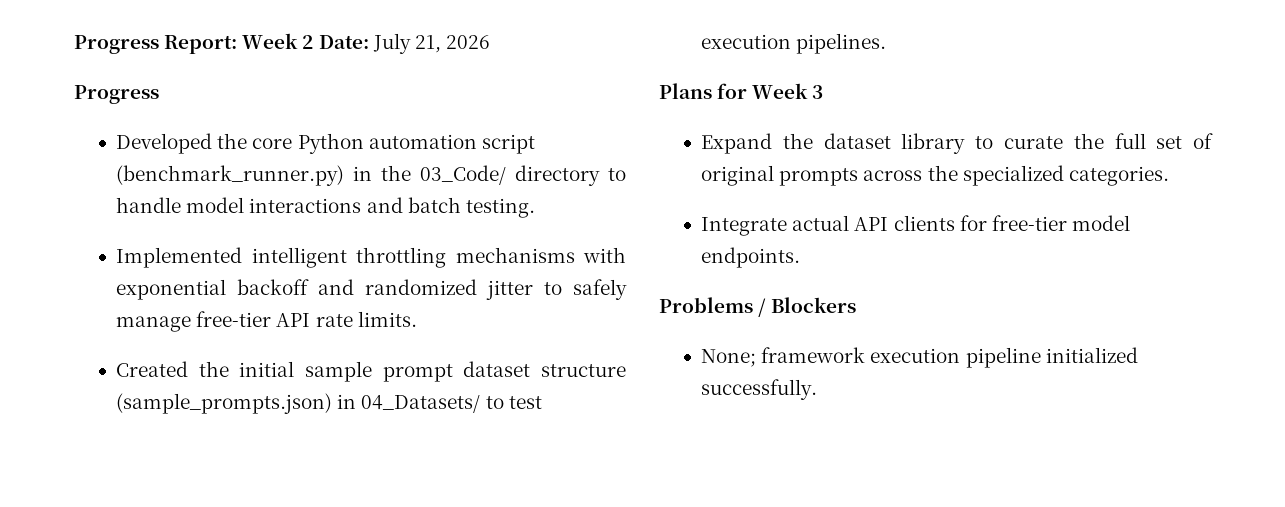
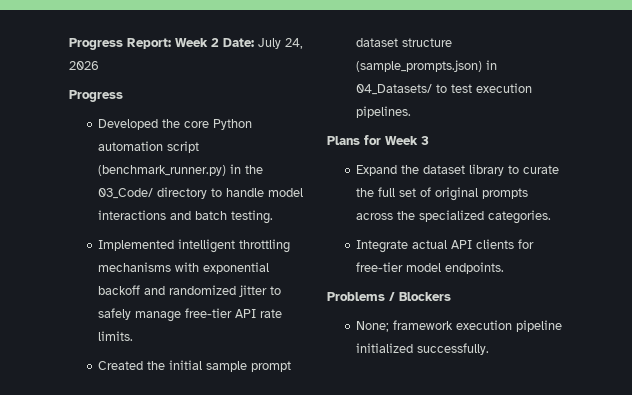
[414,35,441,53] 21, -> [285,38,303,49] 24,

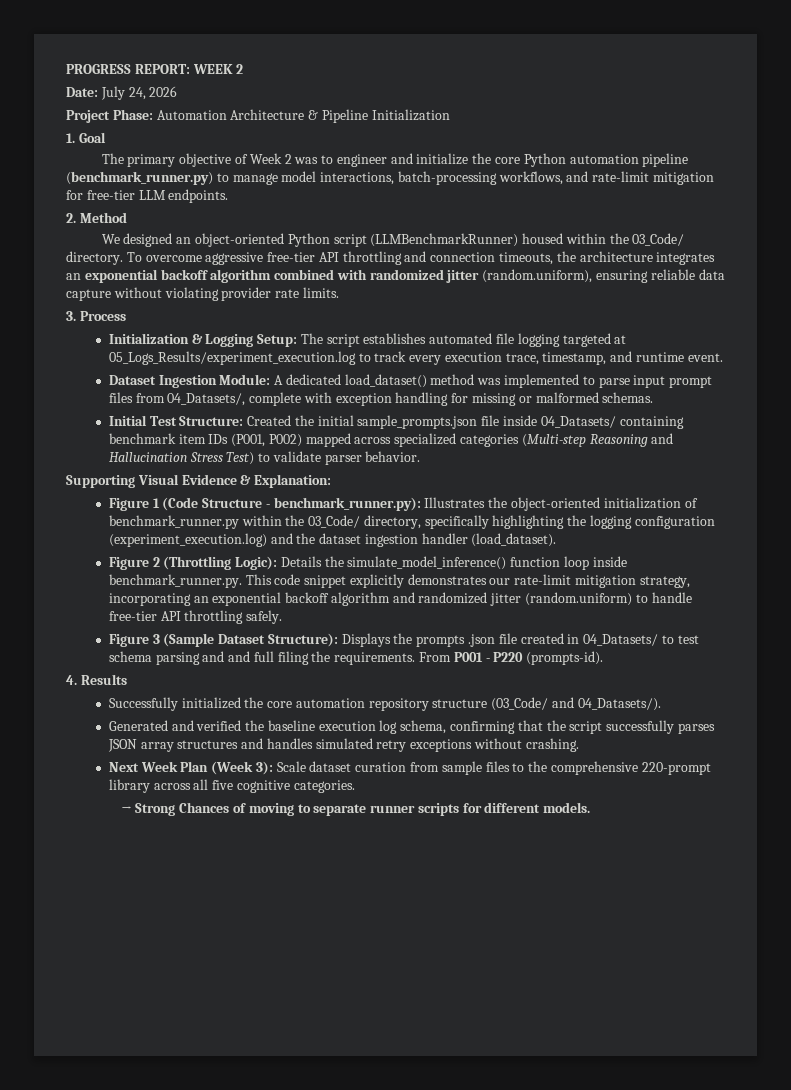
[69,38,219,50] Progress Report: Week 2 -> [66,64,244,74] PROGRESS REPORT: WEEK 2 //
[69,90,123,102] [98,119,253,130] [98,141,200,153] [98,164,264,176] [98,187,304,199] [98,210,274,224] [98,239,291,253] [98,262,270,274] [98,285,282,297] [98,308,283,322] [98,331,134,341] [98,360,292,372] [356,38,453,47] [356,60,498,72] [356,83,533,95] [356,106,412,118] [327,135,429,145] [356,164,560,176] [356,187,529,201] [356,210,552,224] [356,239,535,253] [356,262,505,274] [327,292,451,301] [356,320,563,332] [356,343,490,355] Progress // Developed the core Python automation script (benchmark_runner.py) in the 03_Code/ directory to handle model interactions and batch testing. // Implemented intelligent throttling mechanisms with exponential backoff and randomized jitter to safely manage free-tier API rate limits. // Created the initial sample prompt dataset structure (sample_prompts.json) in 04_Datasets/ to test execution pipelines. // Plans for Week 3 // Expand the dataset library to curate the full set of original prompts across the specialized categories. // Integrate actual API clients for free-tier model endpoints. // Problems / Blockers // None; framework execution pipeline initialized successfully. -> [66,109,450,123] [66,132,106,143] [101,153,689,167] [66,171,715,185] [66,189,229,203] [66,212,127,223] [101,233,685,247] [66,251,716,265] [66,269,725,283] [66,287,339,301] [66,311,126,321] [108,333,627,347] [108,351,723,365] [108,374,713,388] [108,392,654,406] [108,415,684,429] [108,433,674,447] [108,451,421,465] [66,474,332,488] [108,497,698,511] [108,515,715,529] [108,533,557,547] [108,556,627,570] [108,574,690,588] [108,592,692,606] [108,610,283,624] [108,633,699,647] [108,651,604,665] [66,674,127,685] [108,697,661,711] [108,720,715,734] [107,738,579,752] [108,761,711,775] [108,779,355,793] [120,802,591,816] Project Phase: Automation Architecture & Pipeline Initialization // 1. Goal // The primary objective of Week 2 was to engineer and initialize the core Python automation pipeline (benchmark_runner.py) to manage model interactions, batch-processing workflows, and rate-limit mitigation for free-tier LLM endpoints. // 2. Method // We designed an object-oriented Python script (LLMBenchmarkRunner) housed within the 03_Code/ directory. To overcome aggressive free-tier API throttling and connection timeouts, the architecture integrates an exponential backoff algorithm combined with randomized jitter (random.uniform), ensuring reliable data capture without violating provider rate limits. // 3. Process // Initialization & Logging Setup: The script establishes automated file logging targeted at 05_Logs_Results/experiment_execution.log to track every execution trace, timestamp, and runtime event. // Dataset Ingestion Module: A dedicated load_dataset() method was implemented to parse input prompt files from 04_Datasets/, complete with exception handling for missing or malformed schemas. // Initial Test Structure: Created the initial sample_prompts.json file inside 04_Datasets/ containing benchmark item IDs (P001, P002) mapped across specialized categories (Multi-step Reasoning and Hallucination Stress Test) to validate parser behavior. // Supporting Visual Evidence & Explanation: // Figure 1 (Code Structure - benchmark_runner.py): Illustrates the object-oriented initialization of benchmark_runner.py within the 03_Code/ directory, specifically highlighting the logging configuration (experiment_execution.log) and the dataset ingestion handler (load_dataset). // Figure 2 (Throttling Logic): Details the simulate_model_inference() function loop inside benchmark_runner.py. This code snippet explicitly demonstrates our rate-limit mitigation strategy, incorporating an exponential backoff algorithm and randomized jitter (random.uniform) to handle free-tier API throttling safely. // Figure 3 (Sample Dataset Structure): Displays the prompts .json file created in 04_Datasets/ to test schema parsing and and full filing the requirements. From P001 - P220 (prompts-id). // 4. Results // Successfully initialized the core automation repository structure (03_Code/ and 04_Datasets/). // Generated and verified the baseline execution log schema, confirming that the script successfully parses JSON array structures and handles simulated retry exceptions without crashing. // Next Week Plan (Week 3): Scale dataset curation from sample files to the comprehensive 220-prompt library across all five cognitive categories. // → Strong Chances of moving to separate runner scripts for different models.

